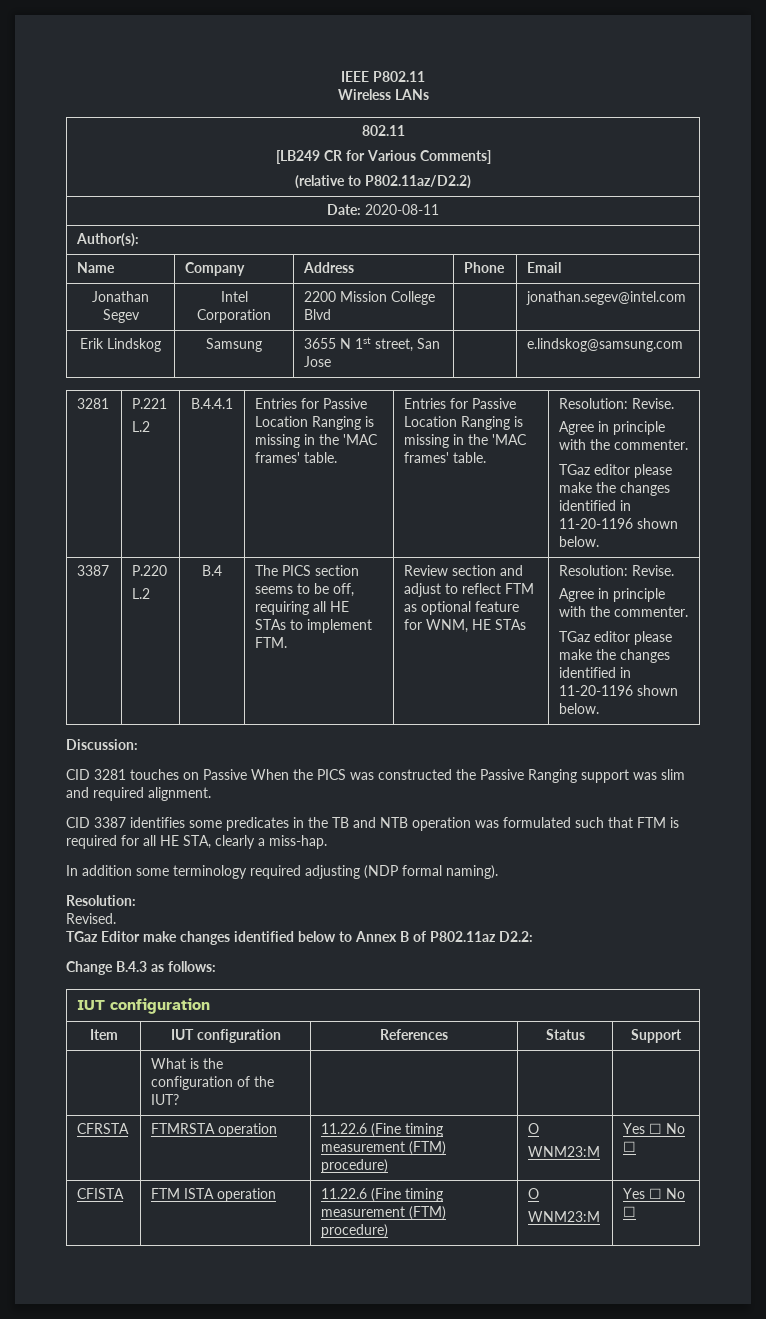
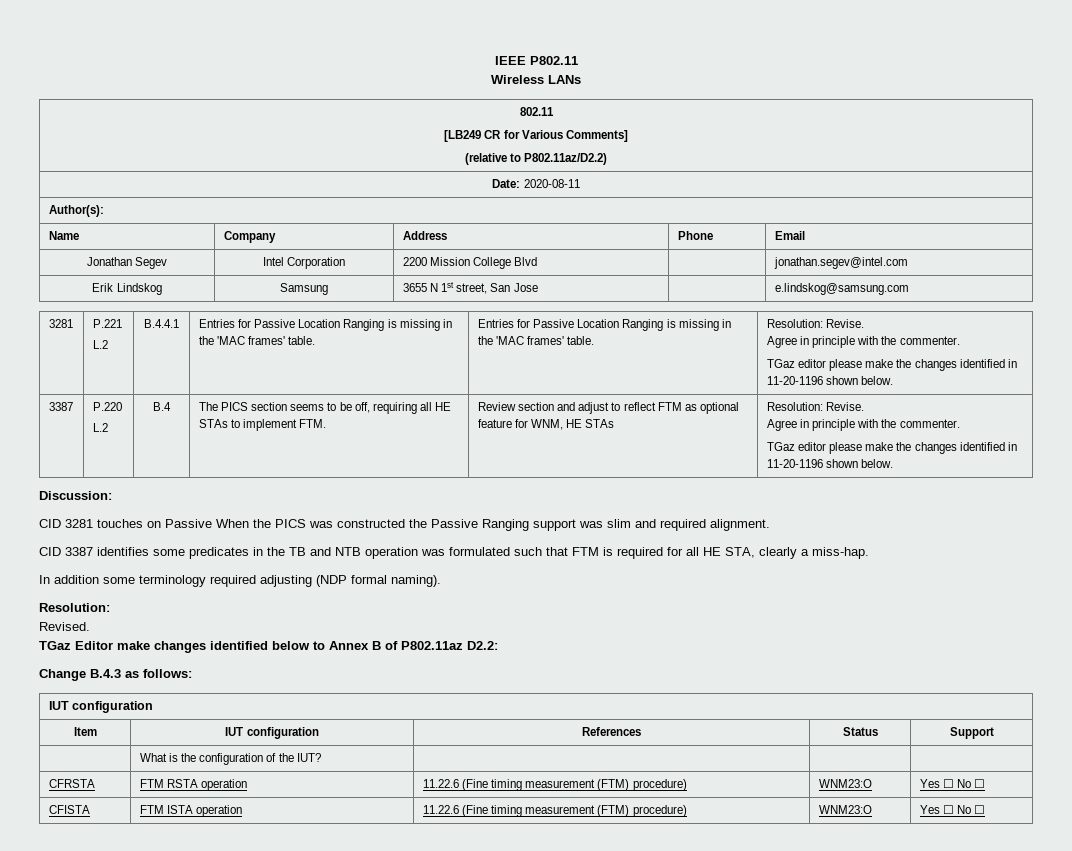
[151,1123,278,1137] [321,1123,444,1137] [321,1141,447,1155] [321,1159,389,1173] [528,1123,540,1134] [528,1146,601,1157] FTMRSTA operation | 11.22.6 (Fine timing measurement (FTM) procedure) | O // WNM23:M -> [139,779,248,791] [422,779,687,791] [818,779,872,788] FTM RSTA operation | 11.22.6 (Fine timing measurement (FTM) procedure) | WNM23:O
[528,1188,540,1199] [528,1211,601,1222] O // WNM23:M -> [818,805,872,814] WNM23:O

